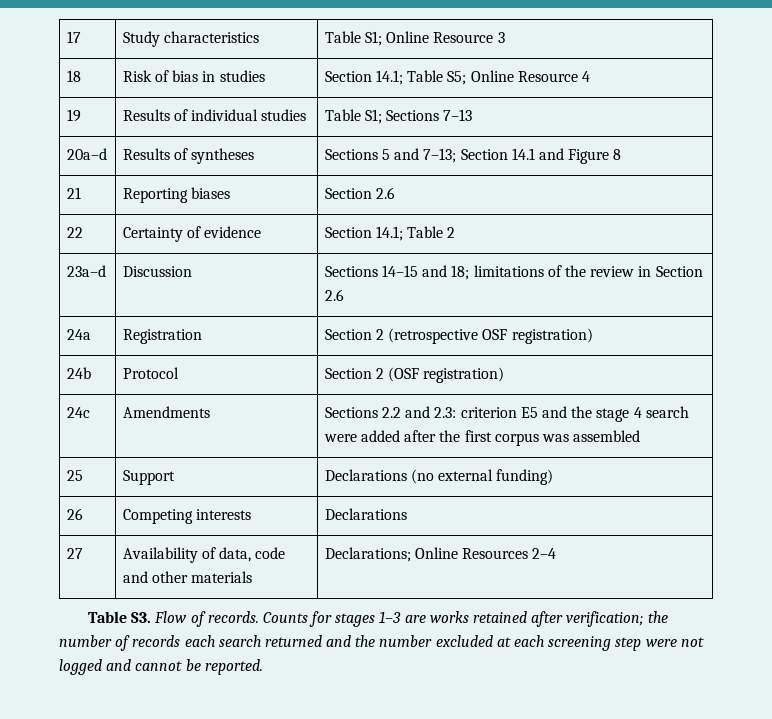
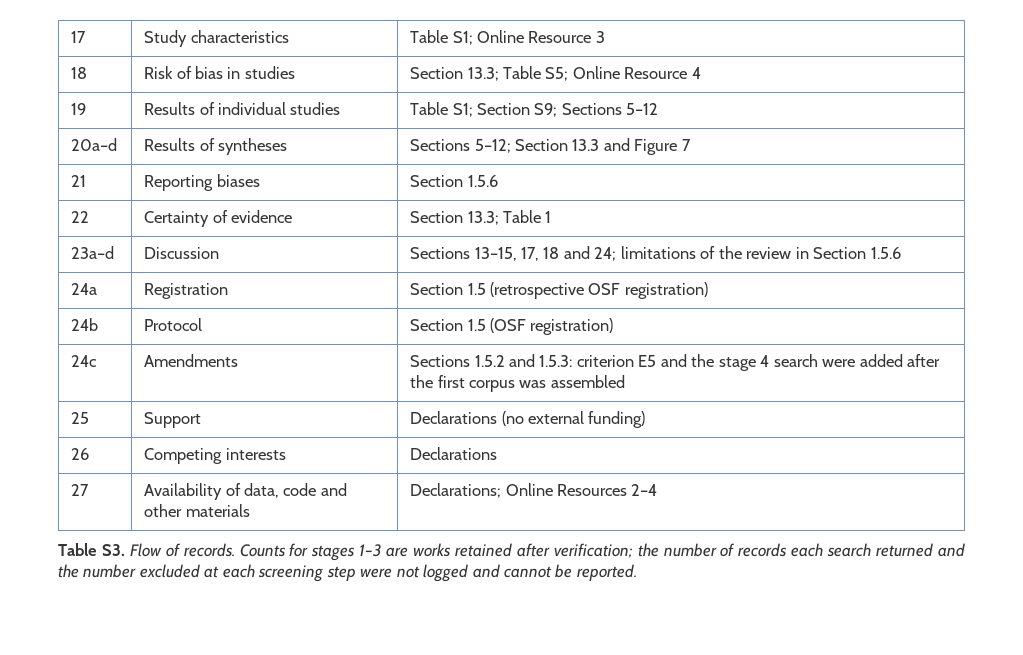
[376,70,404,85] 14.1; -> [467,67,499,81] 13.3;
[386,109,473,121] Sections 7–13 -> [477,103,659,117] Section S9; Sections 5–12
[382,148,535,163] 5 and 7–13; Section 14.1 -> [474,139,600,153] 5–12; Section 13.3
[613,149,622,160] 8 -> [681,139,691,151] 7
[376,187,396,199] 2.6 -> [467,175,498,187] 1.5.6
[376,226,456,241] 14.1; Table 2 -> [467,210,552,225] 13.3; Table 1
[382,265,470,280] 14–15 and 18; -> [474,246,617,261] 13–15, 17, 18 and 24;
[324,289,344,301] 2.6 -> [870,247,901,259] 1.5.6
[376,329,385,340] 2 -> [467,283,486,295] 1.5
[376,368,385,379] 2 -> [467,319,486,331] 1.5
[382,406,457,418] 2.2 and 2.3: -> [474,354,573,367] 1.5.2 and 1.5.3:

